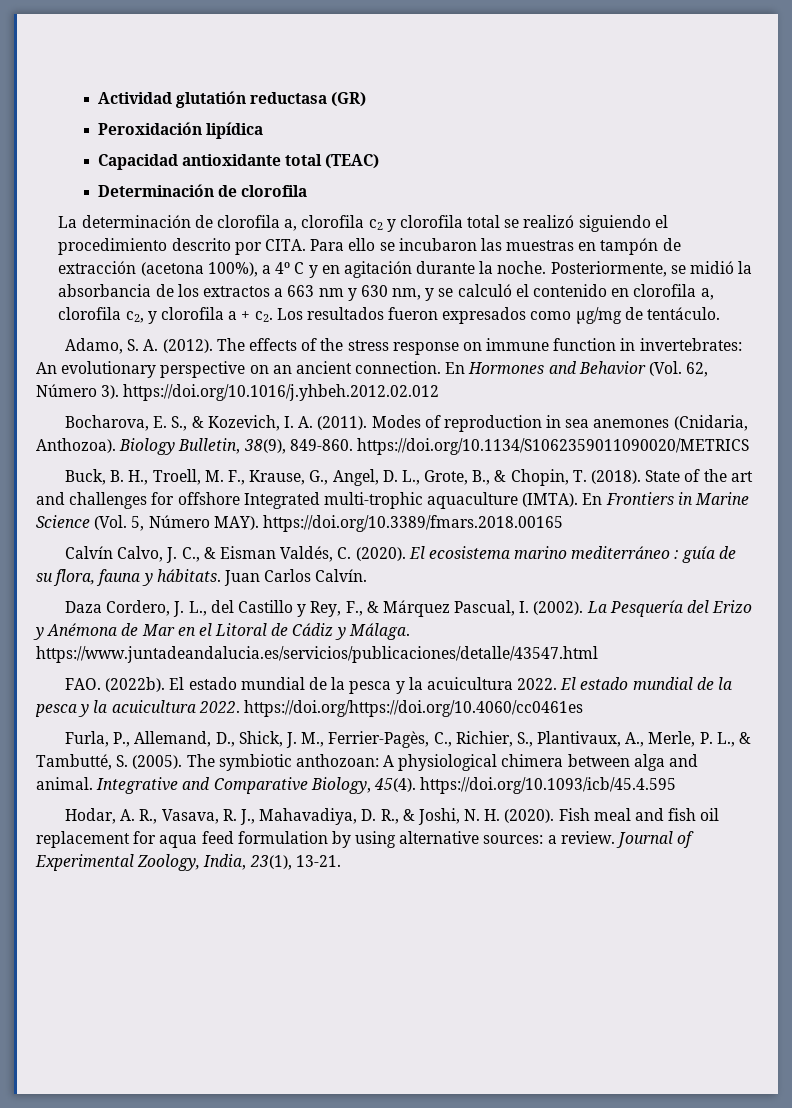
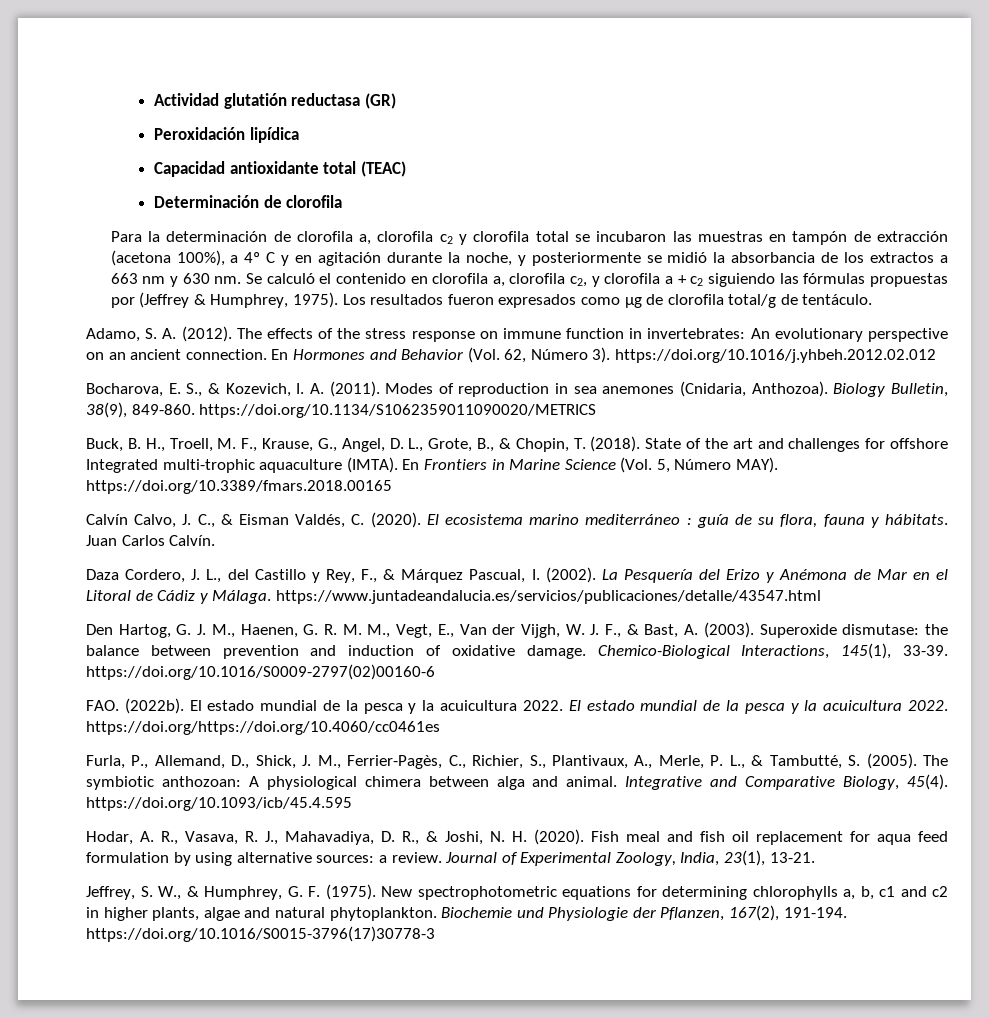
[58,216,78,228] La -> [110,231,160,242] Para la
[523,215,668,232] [58,238,395,255] realizó siguiendo el procedimiento descrito por CITA. Para ello se -> (590, 238) none
[497,261,667,277] noche. Posteriormente, -> [465,252,641,266] noche, y posteriormente
[392,288,454,301] nm, y se -> [214,273,262,284] nm. Se
[254,311,273,322] c2. -> [690,273,949,287] [110,292,338,308] c2 siguiendo las fórmulas propuestas por (Jeffrey & Humphrey, 1975).
[575,307,622,324] μg/mg -> [624,294,777,308] μg de clorofila total/g
(598, 654) none -> [86,622,949,638] [86,643,949,659] [86,664,435,680] // Den Hartog, G. J. M., Haenen, G. R. M. M., Vegt, E., Van der Vijgh, W. J. F., & Bast, A. (2003). Superoxide dismutase: the balance between prevention and induction of oxidative damage. Chemico-Biological Interactions, 145(1), 33-39. https://doi.org/10.1016/S0009-2797(02)00160-6
(341, 861) none -> [86,884,948,900] [86,905,847,921] [86,926,435,942] // Jeffrey, S. W., & Humphrey, G. F. (1975). New spectrophotometric equations for determining chlorophylls a, b, c1 and c2 in higher plants, algae and natural phytoplankton. Biochemie und Physiologie der Pflanzen, 167(2), 191-194. https://doi.org/10.1016/S0015-3796(17)30778-3

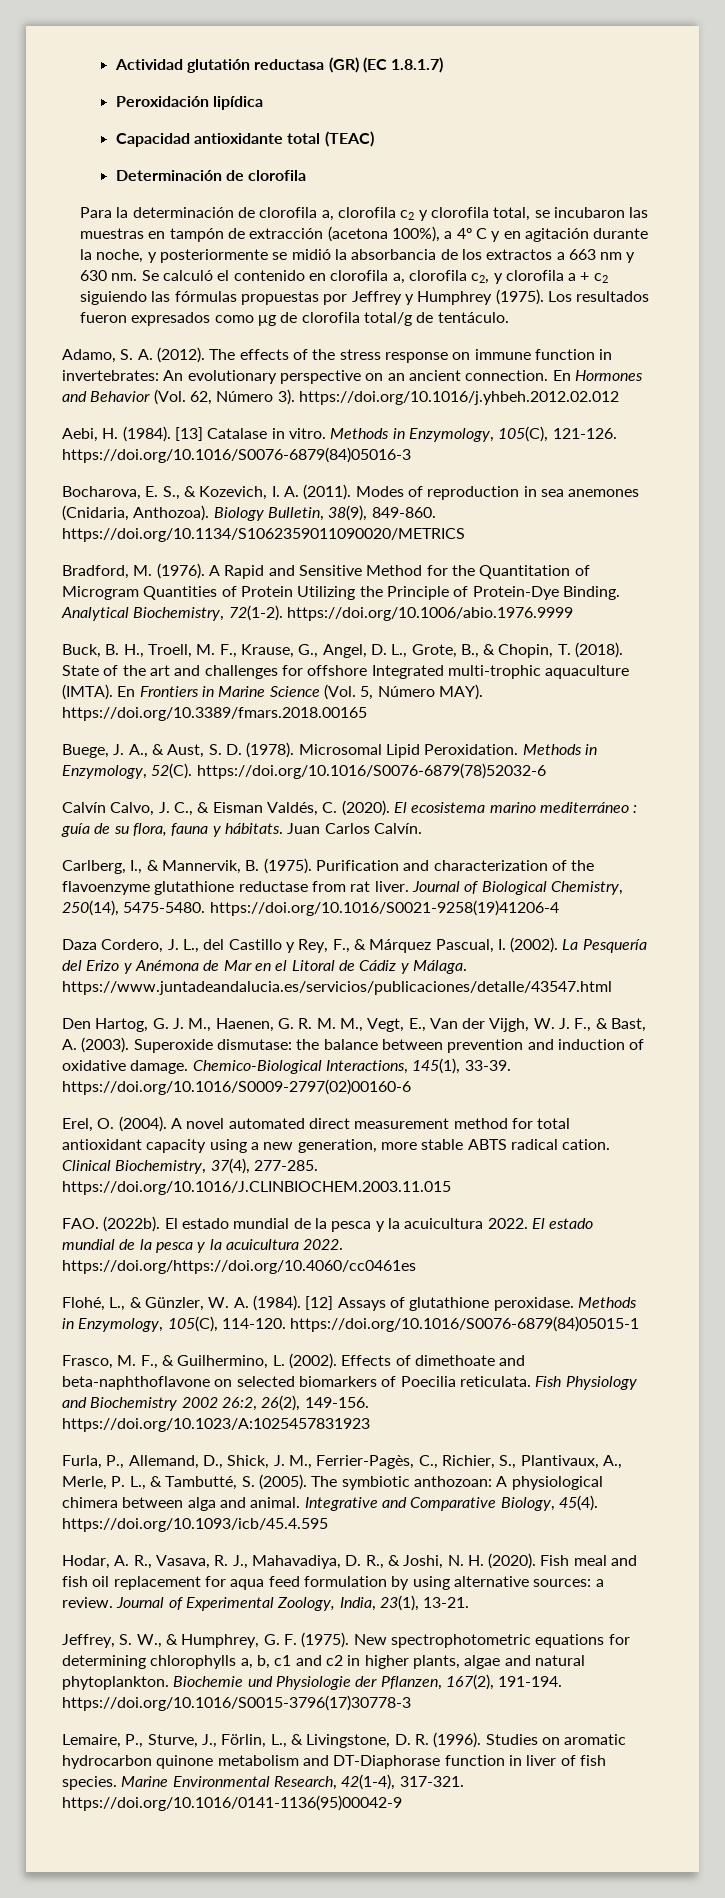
(396, 101) none -> [362,57,444,73] (EC 1.8.1.7)
[535,231,569,242] total -> [493,207,531,221] total,
[139,292,338,308] (Jeffrey & Humphrey, 1975). -> [351,289,544,305] Jeffrey y Humphrey (1975).
(937, 356) none -> [62,426,617,442] [62,447,411,463] // Aebi, H. (1984). [13] Catalase in vitro. Methods in Enzymology, 105(C), 121-126. https://doi.org/10.1016/S0076-6879(84)05016-3
(597, 411) none -> [62,563,590,579] [62,586,620,600] [61,605,573,621] // Bradford, M. (1976). A Rapid and Sensitive Method for the Quantitation of Microgram Quantities of Protein Utilizing the Principle of Protein-Dye Binding. Analytical Biochemistry, 72(1-2). https://doi.org/10.1006/abio.1976.9999
(392, 487) none -> [62,742,597,758] [62,763,546,779] // Buege, J. A., & Aust, S. D. (1978). Microsomal Lipid Peroxidation. Methods in Enzymology, 52(C). https://doi.org/10.1016/S0076-6879(78)52032-6
(216, 540) none -> [62,858,595,874] [62,881,623,895] [62,900,559,916] // Carlberg, I., & Mannervik, B. (1975). Purification and characterization of the flavoenzyme glutathione reductase from rat liver. Journal of Biological Chemistry, 250(14), 5475-5480. https://doi.org/10.1016/S0021-9258(19)41206-4
(435, 672) none -> [62,1116,571,1132] [62,1139,611,1153] [62,1158,318,1174] [62,1181,451,1195] // Erel, O. (2004). A novel automated direct measurement method for total antioxidant capacity using a new generation, more stable ABTS radical cation. Clinical Biochemistry, 37(4), 277-285. https://doi.org/10.1016/J.CLINBIOCHEM.2003.11.015
(440, 728) none -> [62,1295,637,1311] [62,1316,640,1332] [62,1353,526,1369] [62,1376,637,1390] [62,1395,369,1411] [62,1418,370,1432] // Flohé, L., & Günzler, W. A. (1984). [12] Assays of glutathione peroxidase. Methods in Enzymology, 105(C), 114-120. https://doi.org/10.1016/S0076-6879(84)05015-1 // Frasco, M. F., & Guilhermino, L. (2002). Effects of dimethoate and beta-naphthoflavone on selected biomarkers of Poecilia reticulata. Fish Physiology and Biochemistry 2002 26:2, 26(2), 149-156. https://doi.org/10.1023/A:1025457831923
(435, 934) none -> [62,1732,627,1748] [62,1755,606,1769] [62,1774,464,1790] [62,1795,402,1811] // Lemaire, P., Sturve, J., Förlin, L., & Livingstone, D. R. (1996). Studies on aromatic hydrocarbon quinone metabolism and DT-Diaphorase function in liver of fish species. Marine Environmental Research, 42(1-4), 317-321. https://doi.org/10.1016/0141-1136(95)00042-9

